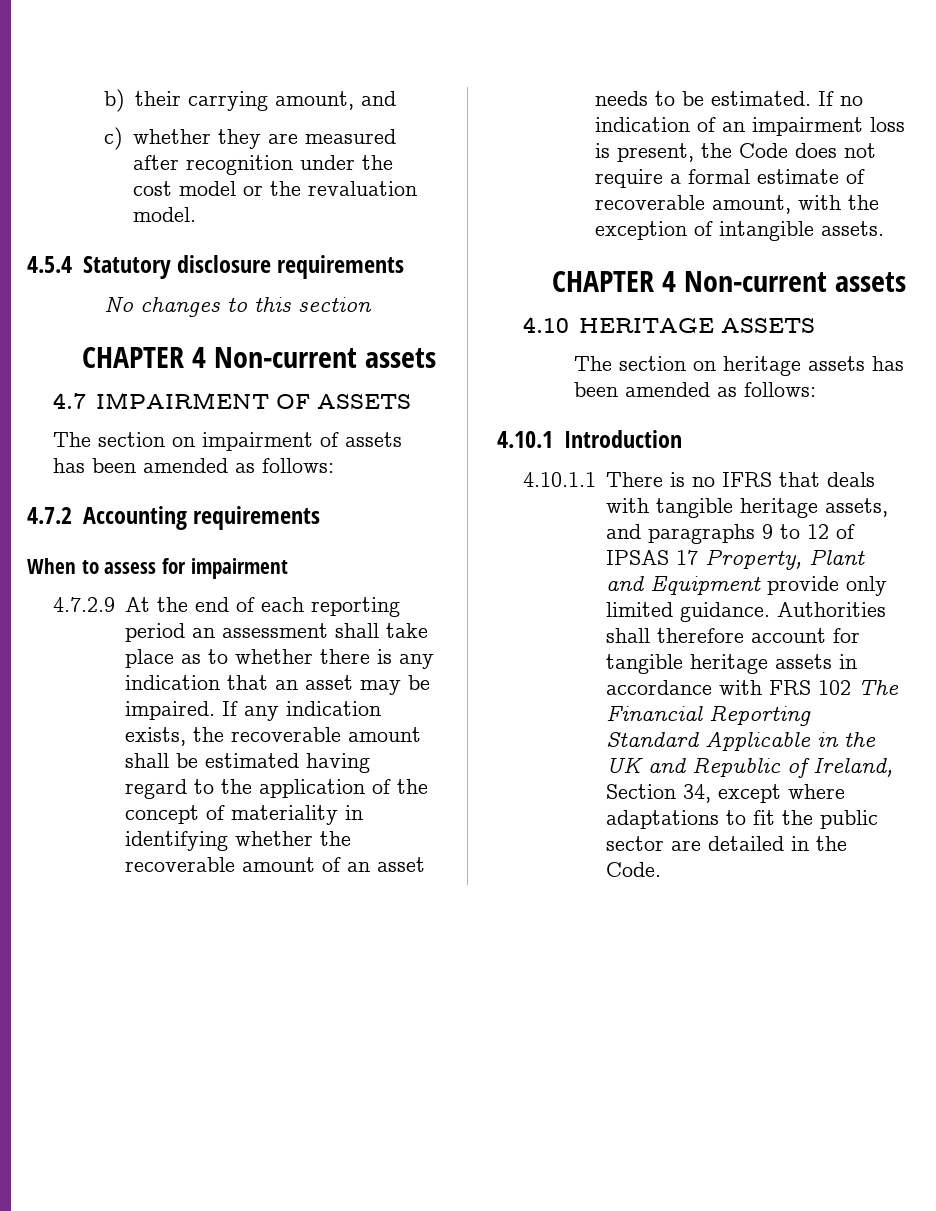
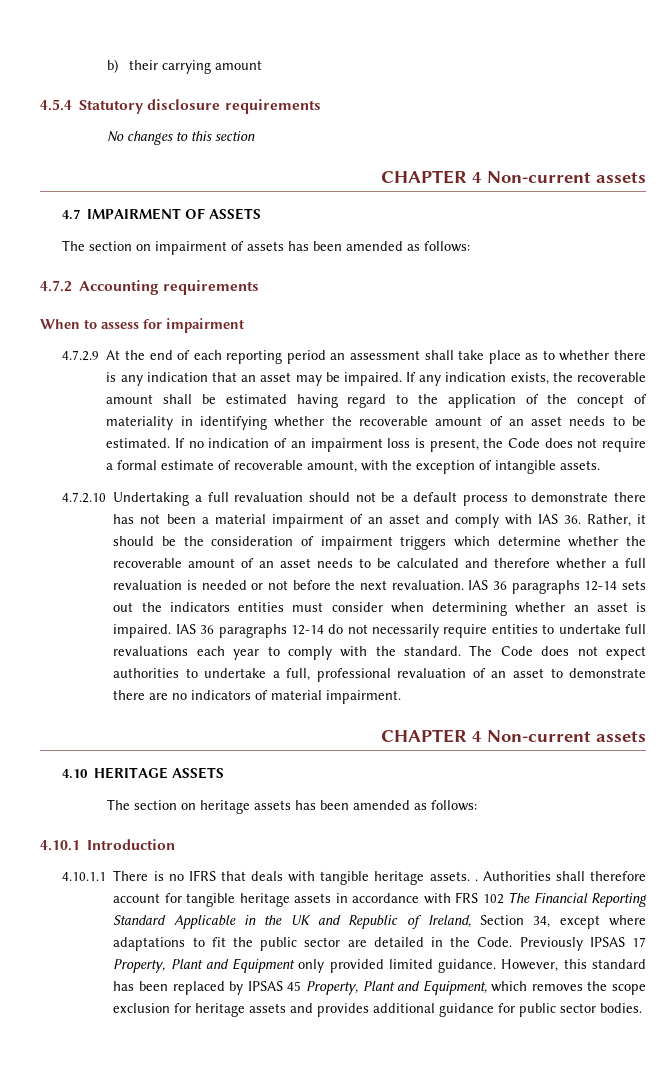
[275,91,397,110] [103,127,397,150] [133,155,394,175] [133,181,418,196] [133,207,197,222] amount, and // c) whether they are measured after recognition under the cost model or the revaluation model. -> [214,60,262,70] amount
(885, 228) none -> [62,492,646,506] [113,514,646,528] [113,536,647,550] [113,558,647,569] [113,580,646,594] [113,602,647,616] [113,624,646,638] [113,645,646,660] [113,668,646,682] [113,690,402,704] // 4.7.2.10 Undertaking a full revaluation should not be a default process to demonstrate there has not been a material impairment of an asset and comply with IAS 36. Rather, it should be the consideration of impairment triggers which determine whether the recoverable amount of an asset needs to be calculated and therefore whether a full revaluation is needed or not before the next revaluation. IAS 36 paragraphs 12-14 sets out the indicators entities must consider when determining whether an asset is impaired. IAS 36 paragraphs 12-14 do not necessarily require entities to undertake full revaluations each year to comply with the standard. The Code does not expect authorities to undertake a full, professional revaluation of an asset to demonstrate there are no indicators of material impairment.
[825,498,889,517] [606,524,856,544] [606,549,866,570] [606,576,888,596] [606,602,771,622] assets, and paragraphs 9 to 12 of IPSAS 17 Property, Plant and Equipment provide only limited guidance. -> [429,871,478,881] assets. .
(662, 869) none -> [519,937,646,951] [113,958,646,973] [113,980,646,995] [113,1003,643,1017] Previously IPSAS 17 Property, Plant and Equipment only provided limited guidance. However, this standard has been replaced by IPSAS 45 Property, Plant and Equipment, which removes the scope exclusion for heritage assets and provides additional guidance for public sector bodies.

